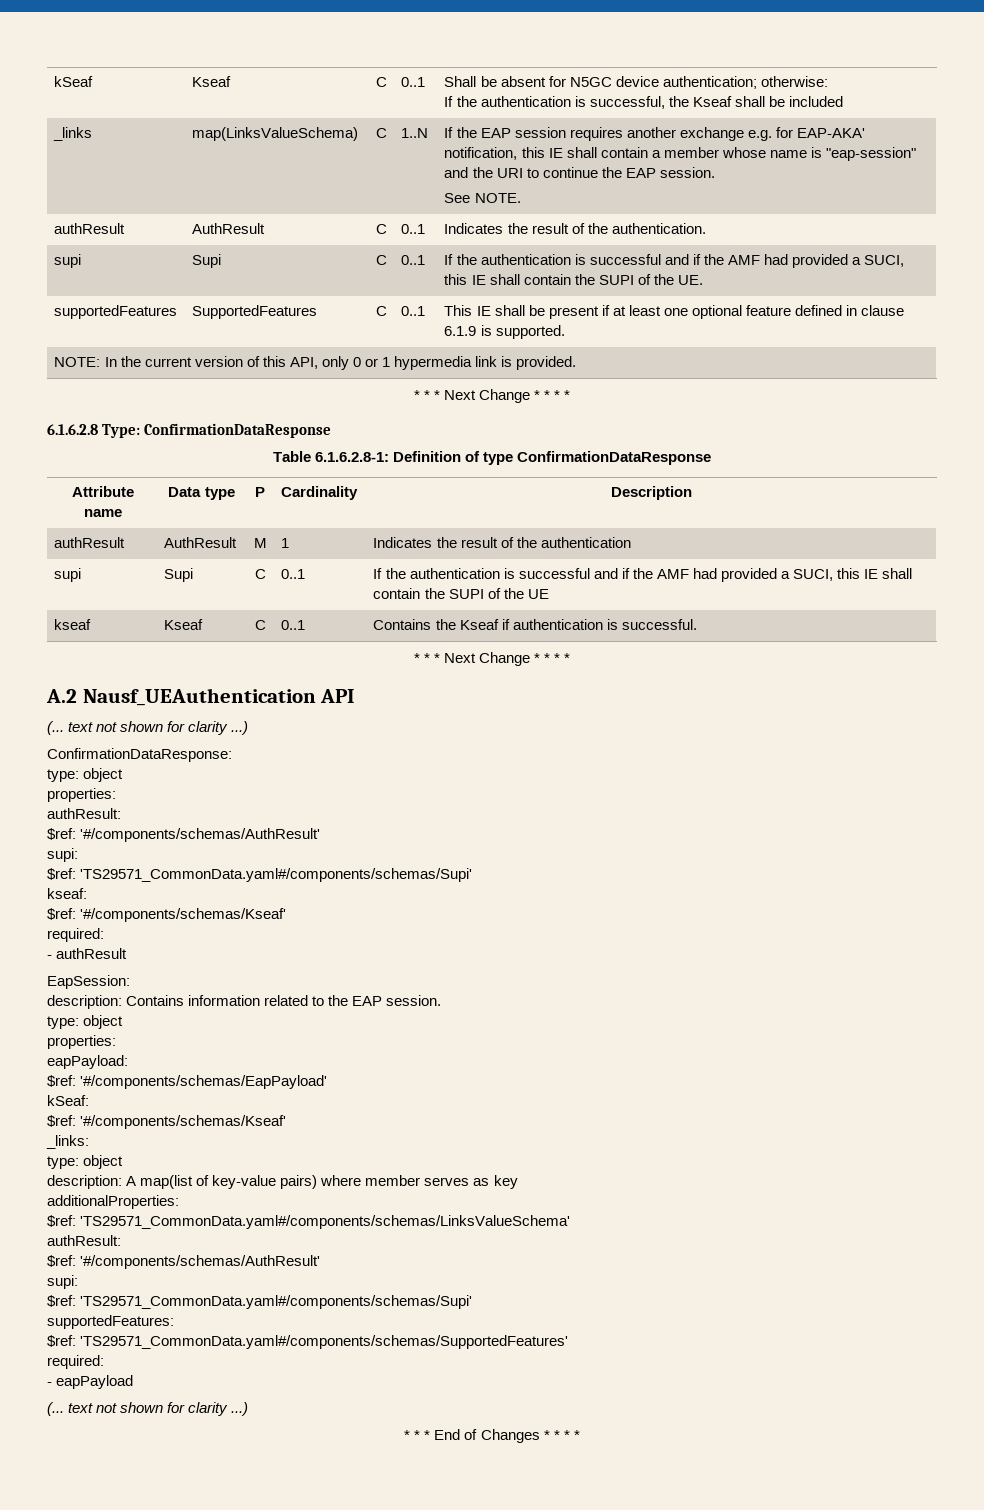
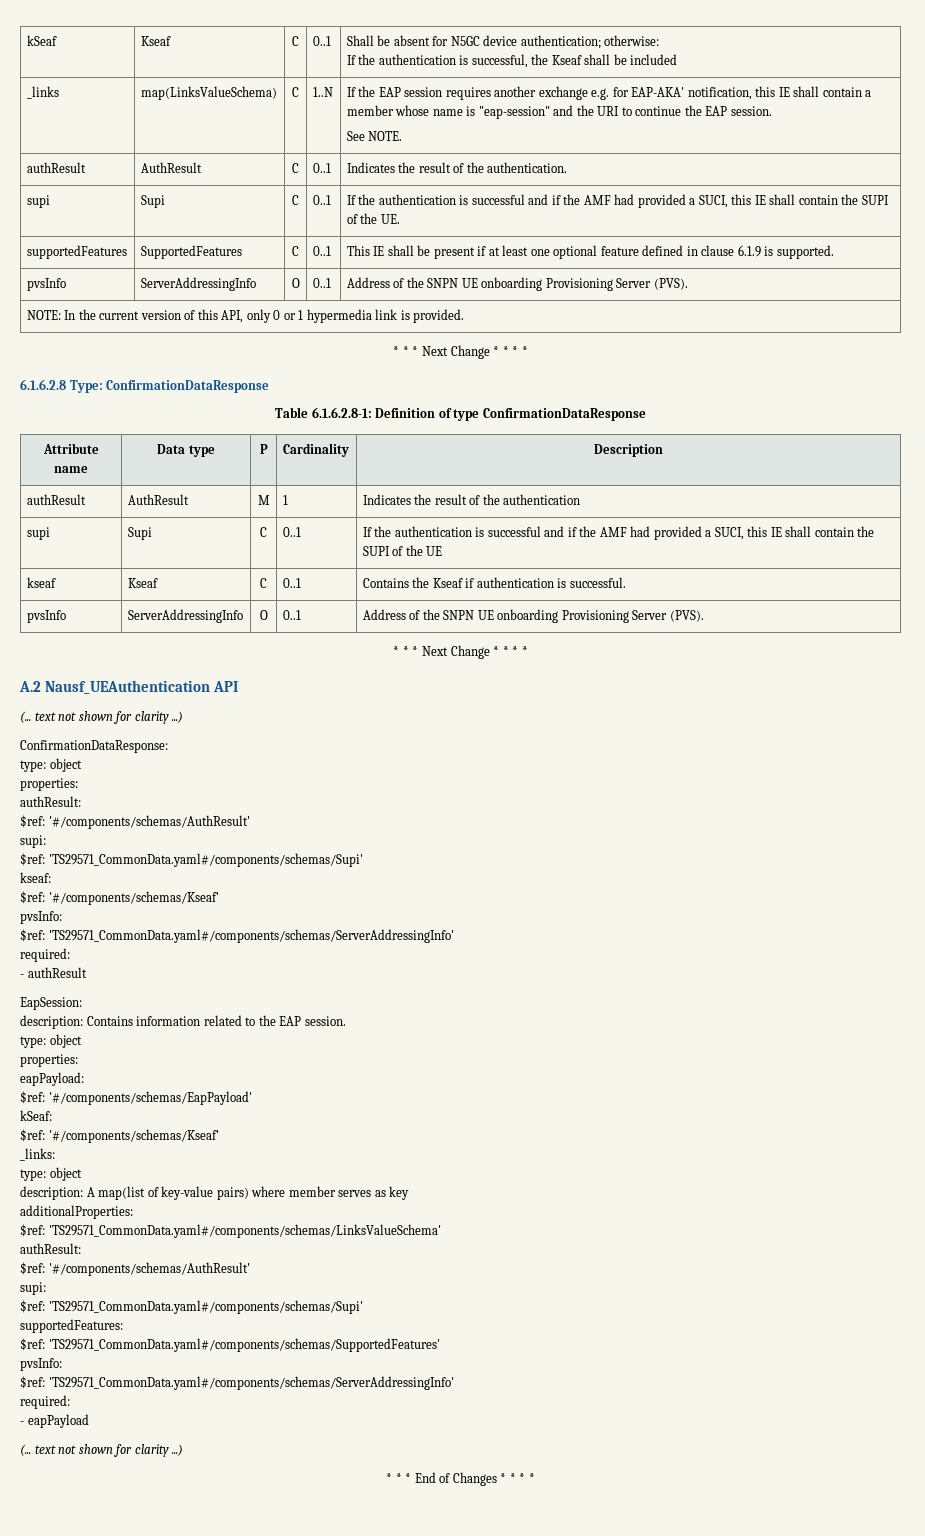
(565, 332) none -> [26,278,66,291] [140,277,256,291] [291,278,300,288] [312,278,331,288] [346,277,688,291] // pvsInfo | ServerAddressingInfo | O | 0..1 | Address of the SNPN UE onboarding Provisioning Server (PVS).
(697, 624) none -> [26,610,66,623] [127,609,243,623] [259,610,268,620] [282,610,301,620] [362,609,704,623] // pvsInfo | ServerAddressingInfo | O | 0..1 | Address of the SNPN UE onboarding Provisioning Server (PVS).
(287, 915) none -> [20,911,62,924] [20,929,454,943] // pvsInfo: // $ref: 'TS29571_CommonData.yaml#/components/schemas/ServerAddressingInfo'
(569, 1342) none -> [20,1358,62,1371] [20,1376,454,1390] // pvsInfo: // $ref: 'TS29571_CommonData.yaml#/components/schemas/ServerAddressingInfo'

